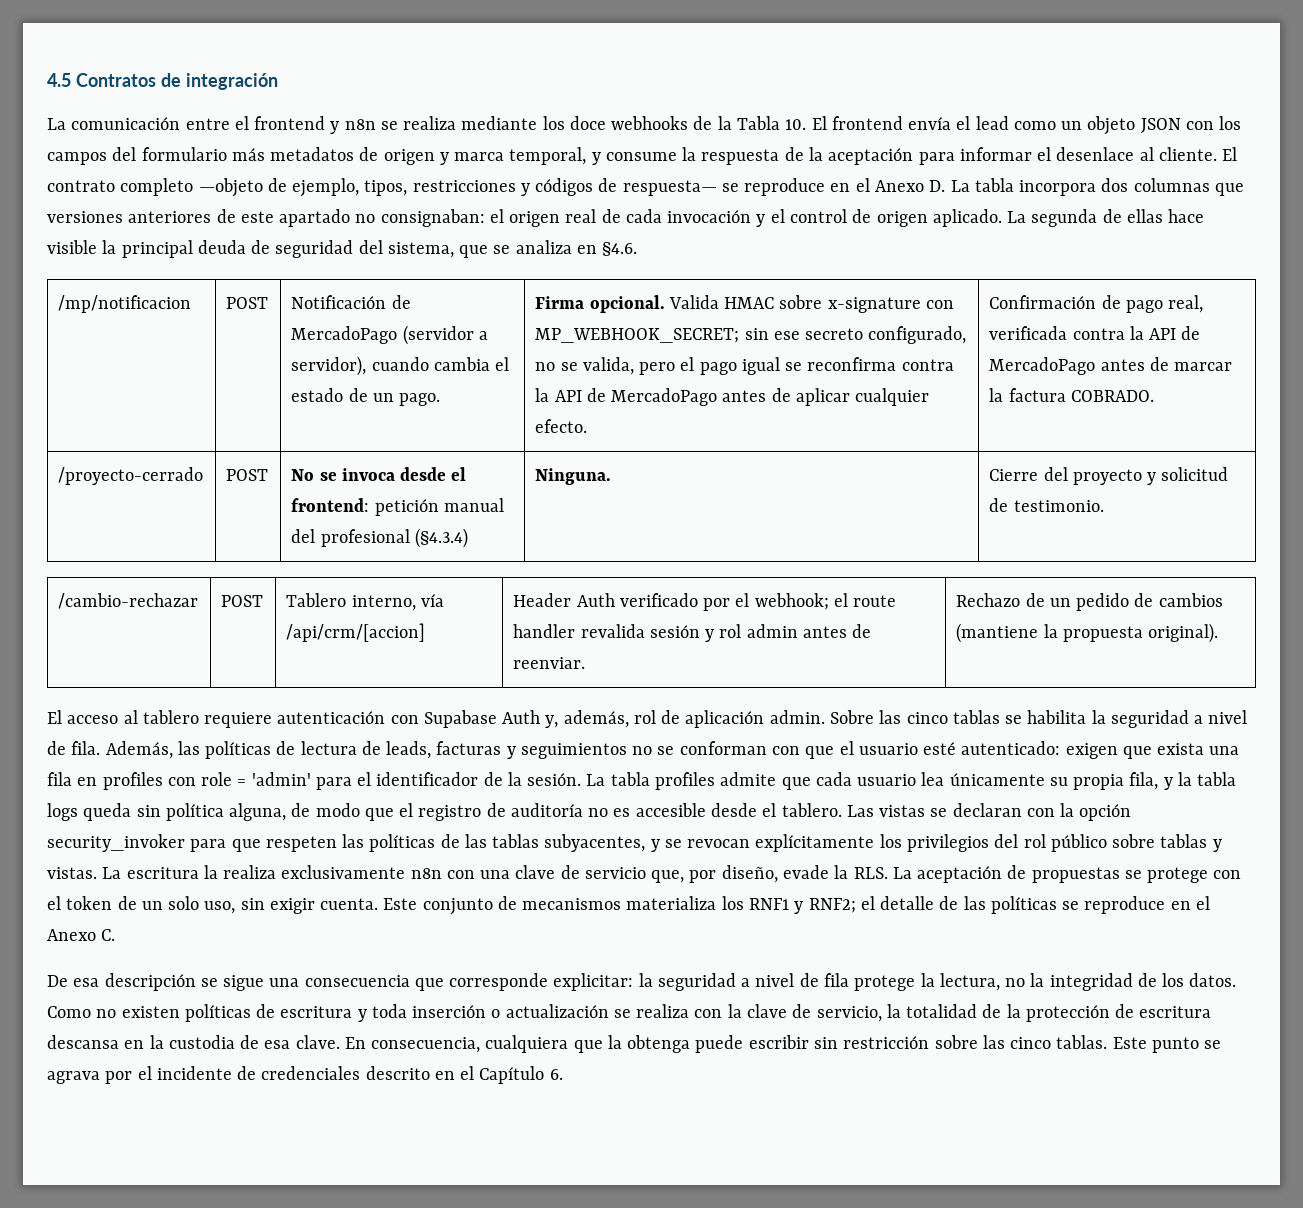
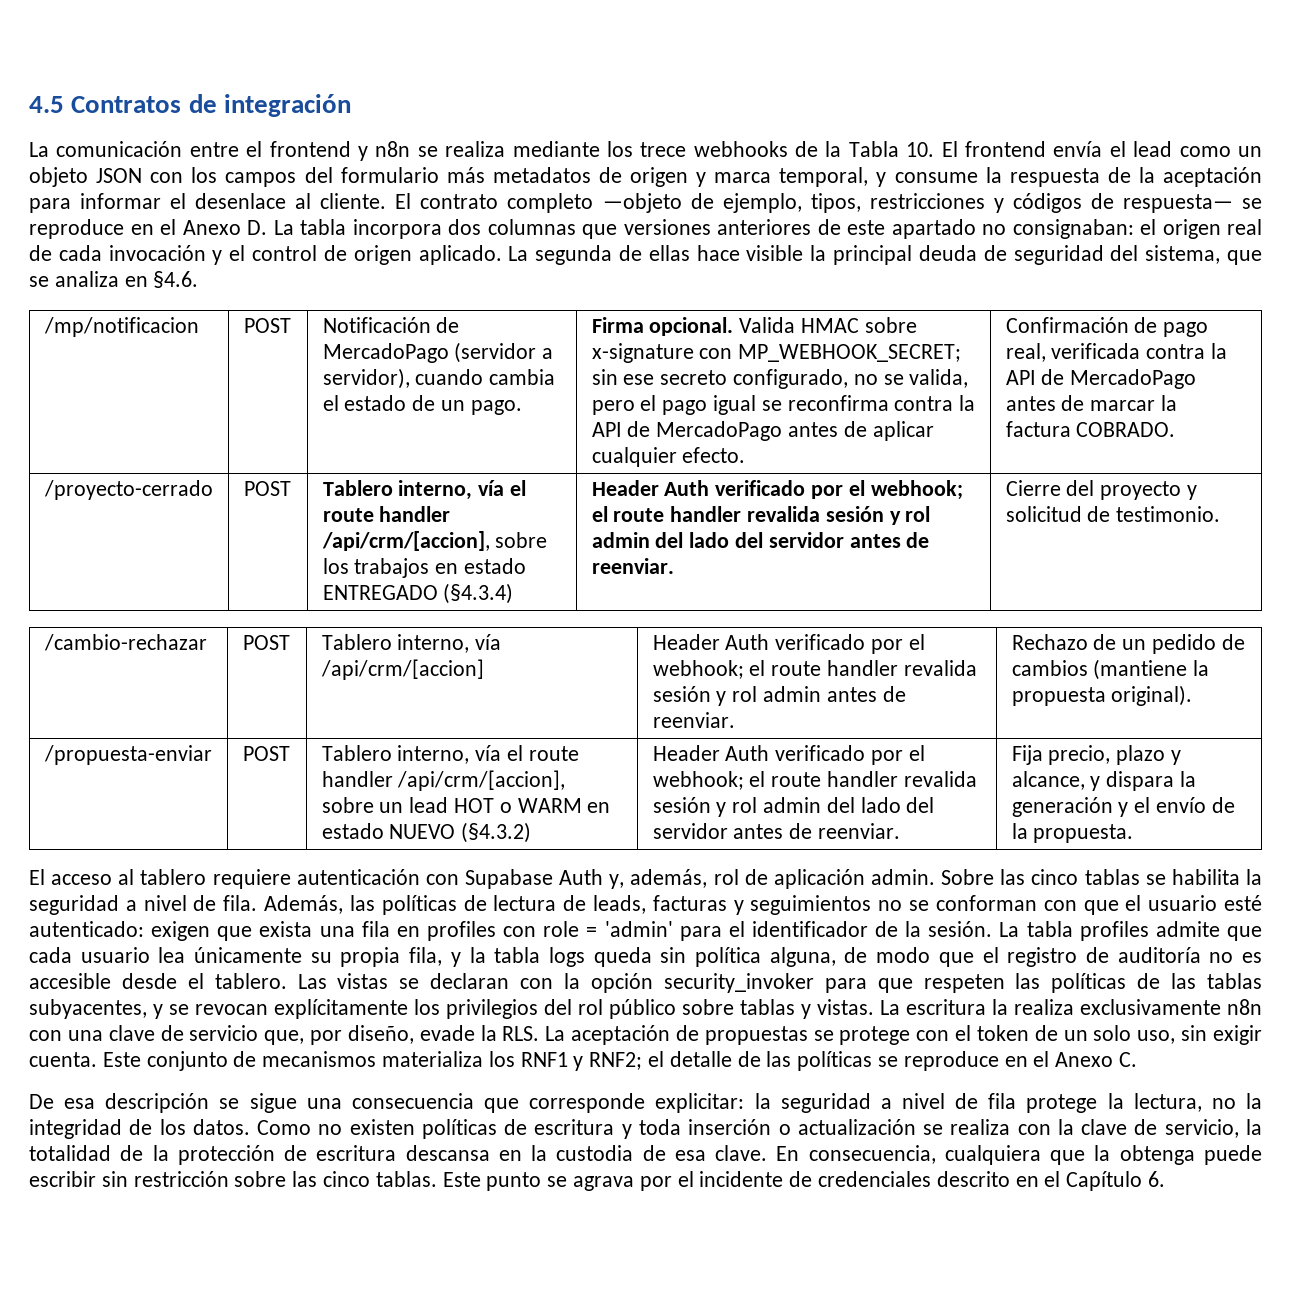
[569,116,606,130] doce -> [640,142,687,157] trece
[291,467,467,481] [291,498,504,516] [291,528,468,548] [535,468,612,485] No se invoca desde el frontend: petición manual del profesional (§4.3.4) | Ninguna. -> [322,480,526,500] [322,506,451,522] [321,531,548,551] [322,558,526,578] [322,583,514,604] [591,480,963,500] [591,506,931,525] [591,532,930,548] [591,558,674,574] Tablero interno, vía el route handler /api/crm/[accion], sobre los trabajos en estado ENTREGADO (§4.3.4) | Header Auth verificado por el webhook; el route handler revalida sesión y rol admin del lado del servidor antes de reenviar.
(1219, 633) none -> [43,745,212,765] [242,746,290,761] [321,745,579,764] [321,770,566,791] [321,797,611,813] [321,822,532,843] [652,745,925,765] [652,771,977,790] [652,797,935,817] [652,823,900,839] [1011,745,1181,765] [1011,771,1196,791] [1011,797,1235,817] [1011,823,1134,843] // /propuesta-enviar | POST | Tablero interno, vía el route handler /api/crm/[accion], sobre un lead HOT o WARM en estado NUEVO (§4.3.2) | Header Auth verificado por el webhook; el route handler revalida sesión y rol admin del lado del servidor antes de reenviar. | Fija precio, plazo y alcance, y dispara la generación y el envío de la propuesta.

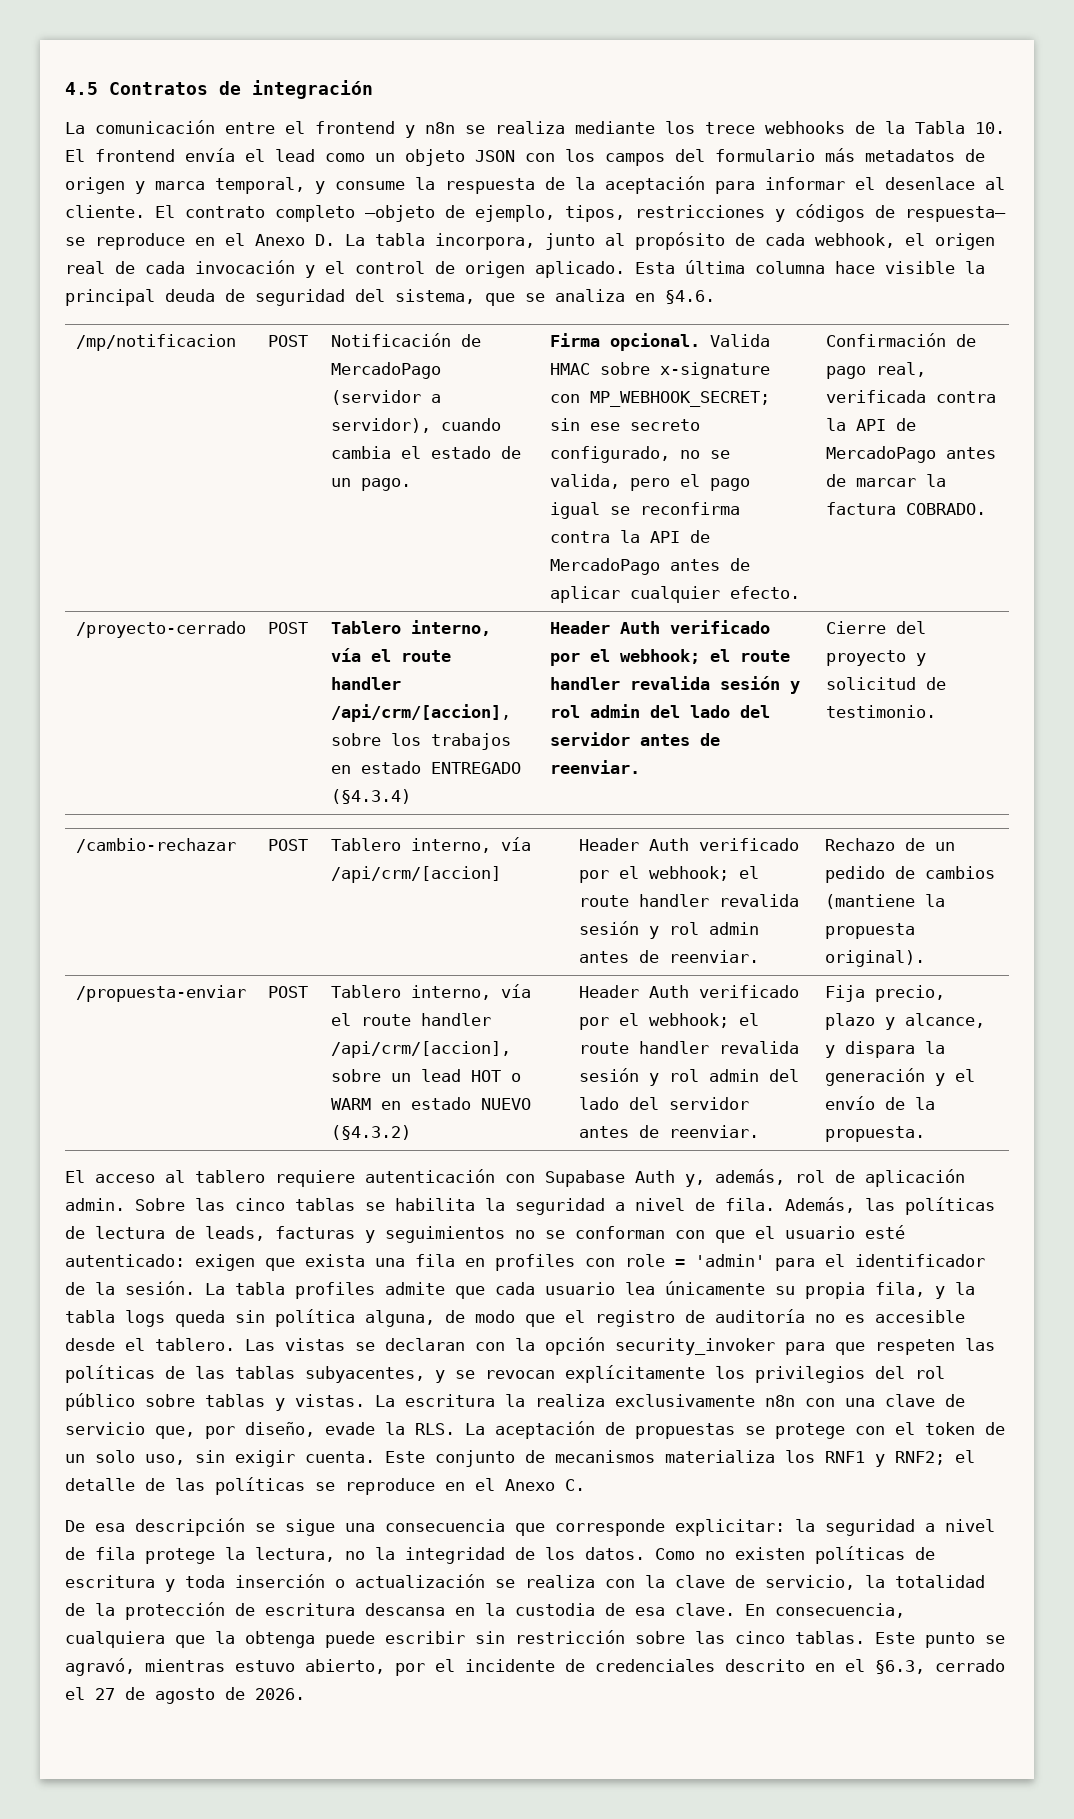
[352,219,1134,239] incorpora dos columnas que versiones anteriores de este apartado no consignaban: -> [435,232,895,250] incorpora, junto al propósito de cada webhook,
[508,245,690,265] La segunda de ellas -> [635,260,825,274] Esta última columna
[573,1176,635,1191] agrava -> [65,1658,385,1676] agravó, mientras estuvo abierto,
[1066,1171,1166,1191] Capítulo 6. -> [875,1659,1005,1674] [65,1687,305,1704] §6.3, cerrado el 27 de agosto de 2026.

